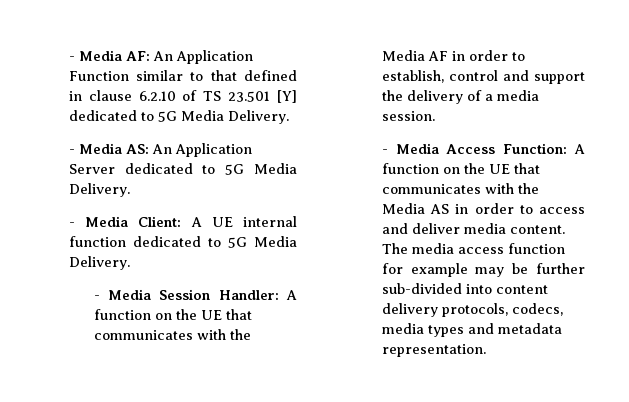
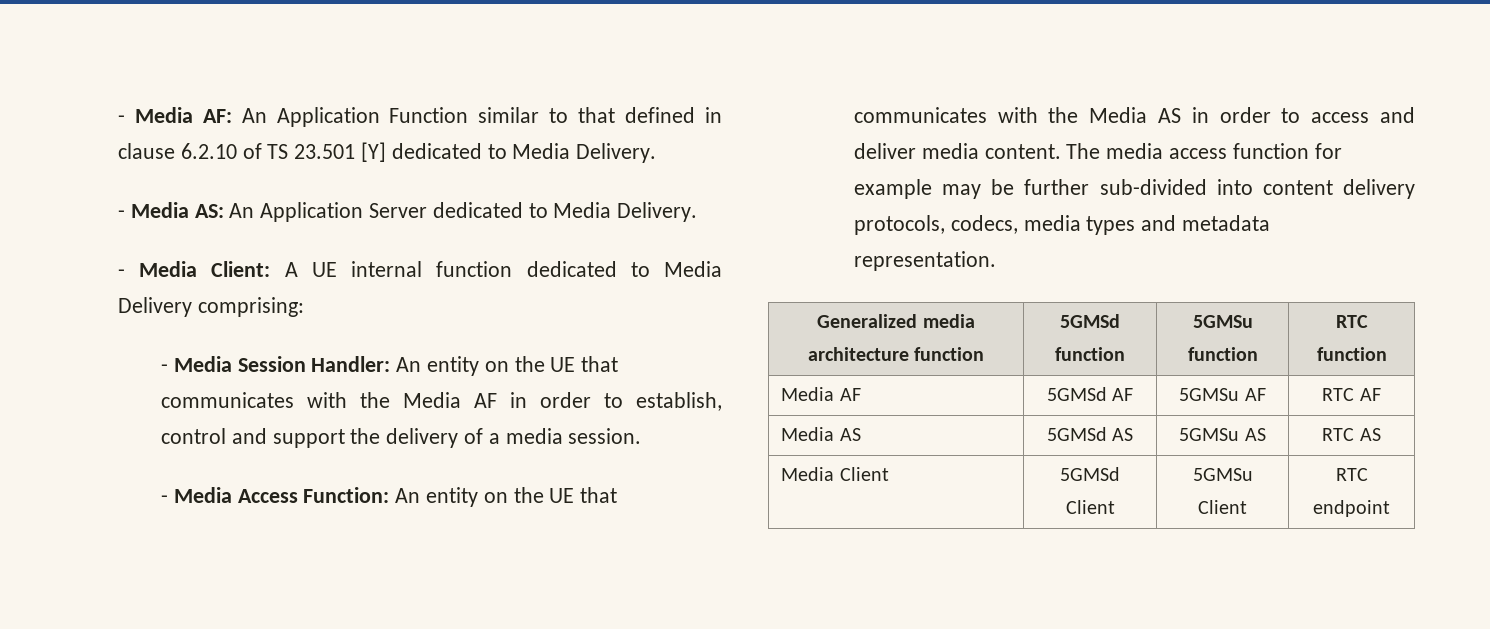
[157,111,177,122] 5G -> (507, 151) none
[225,164,245,175] 5G -> (548, 210) none
[227,236,297,248] [68,256,130,270] 5G Media Delivery. -> [664,261,722,277] [117,297,304,317] Media Delivery comprising:
[286,290,297,300] [93,309,151,320] A function -> [396,356,479,376] An entity
[574,144,585,154] [381,163,439,174] A function -> [395,487,478,507] An entity
(486, 350) none -> [817,314,975,328] [807,347,985,361] [1060,314,1120,328] [1055,347,1125,361] [1192,315,1253,328] [1187,347,1258,361] [1335,315,1368,328] [1316,347,1387,361] [781,387,861,401] [1046,387,1134,401] [1179,388,1266,401] [1322,388,1381,401] [781,427,861,441] [1046,427,1134,441] [1179,428,1266,441] [1322,428,1381,441] [781,467,889,481] [1060,467,1120,481] [1065,500,1115,514] [1192,468,1253,481] [1198,500,1247,514] [1335,468,1368,481] [1313,500,1390,517] // Generalized media architecture function | 5GMSd function | 5GMSu function | RTC function // Media AF | 5GMSd AF | 5GMSu AF | RTC AF // Media AS | 5GMSd AS | 5GMSu AS | RTC AS // Media Client | 5GMSd Client | 5GMSu Client | RTC endpoint

